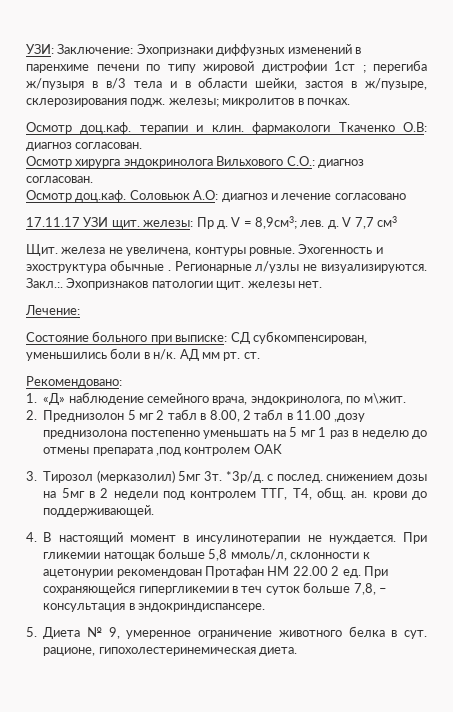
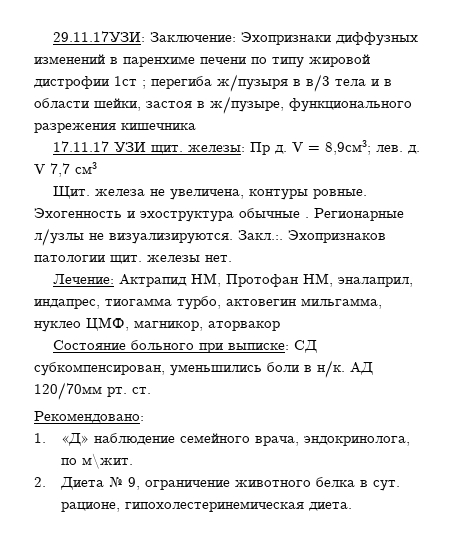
[26,44,54,54] УЗИ: -> [52,31,145,42] 29.11.17УЗИ:
[26,98,350,107] [26,122,427,134] [26,142,143,151] [26,156,364,168] [26,176,93,183] [26,190,406,202] склерозирования подж. железы; микролитов в почках. // Осмотр доц.каф. терапии и клин. фармакологи Ткаченко О.В: диагноз согласован. // Осмотр хирурга эндокринолога Вильхового С.О.: диагноз согласован. // Осмотр доц.каф. Соловьюк А.О: диагноз и лечение согласовано -> [289,98,412,112] [34,123,196,133] функционального разрежения кишечника
(80, 310) none -> [118,273,413,287] [34,296,382,310] [34,317,280,332] Актрапид НМ, Протофан НМ, эналаприл, индапрес, тиогамма турбо, актовегин мильгамма, нуклео ЦМФ, магникор, аторвакор
[201,352,220,359] мм -> [34,382,102,400] 120/70мм
[43,409,366,422] [43,427,428,439] [43,444,282,456] [26,470,427,483] [43,487,427,500] [43,505,155,517] [26,532,427,544] [43,548,370,561] [43,566,388,578] [43,582,387,595] [43,603,265,612] [26,627,37,637] Преднизолон 5 мг 2 табл в 8.00, 2 табл в 11.00 ,дозу преднизолона постепенно уменьшать на 5 мг 1 раз в неделю до отмены препарата ,под контролем ОАК // 3. Тирозол (мерказолил) 5мг 3т. *3р/д. с послед. снижением дозы на 5мг в 2 недели под контролем ТТГ, Т4, общ. ан. крови до поддерживающей. // 4. В настоящий момент в инсулинотерапии не нуждается. При гликемии натощак больше 5,8 ммоль/л, склонности к ацетонурии рекомендован Протафан НМ 22.00 2 ед. При сохраняющейся гипергликемии в теч суток больше 7,8, – консультация в эндокриндиспансере. // 5. -> (46, 482) none
[126,630,192,639] умеренное -> (140, 483) none

